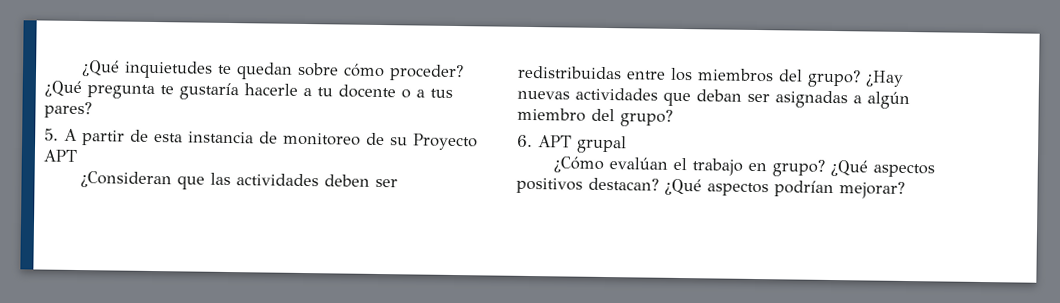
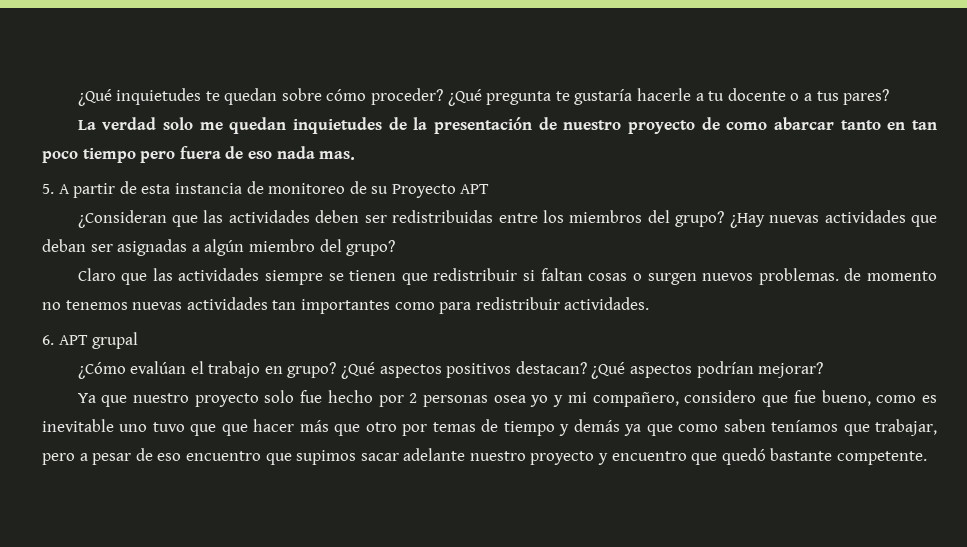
(92, 110) none -> [77,117,937,134] [42,146,356,163] // La verdad solo me quedan inquietudes de la presentación de nuestro proyecto de como abarcar tanto en tan poco tiempo pero fuera de eso nada mas.
(673, 118) none -> [77,268,938,285] [42,297,650,314] // Claro que las actividades siempre se tienen que redistribuir si faltan cosas o surgen nuevos problemas. de momento no tenemos nuevas actividades tan importantes como para redistribuir actividades.
(905, 190) none -> [77,390,938,407] [42,419,938,436] [42,448,928,465] // Ya que nuestro proyecto solo fue hecho por 2 personas osea yo y mi compañero, considero que fue bueno, como es inevitable uno tuvo que que hacer más que otro por temas de tiempo y demás ya que como saben teníamos que trabajar, pero a pesar de eso encuentro que supimos sacar adelante nuestro proyecto y encuentro que quedó bastante competente.

